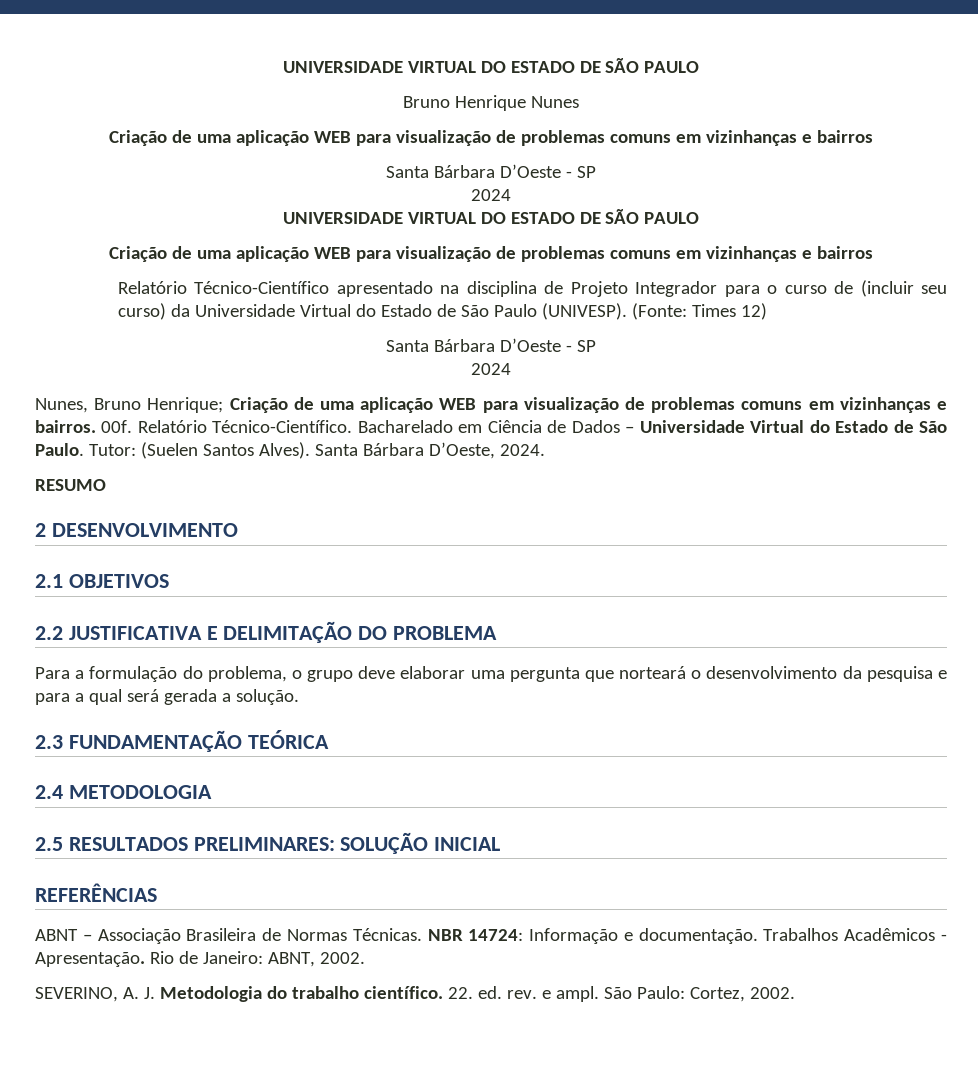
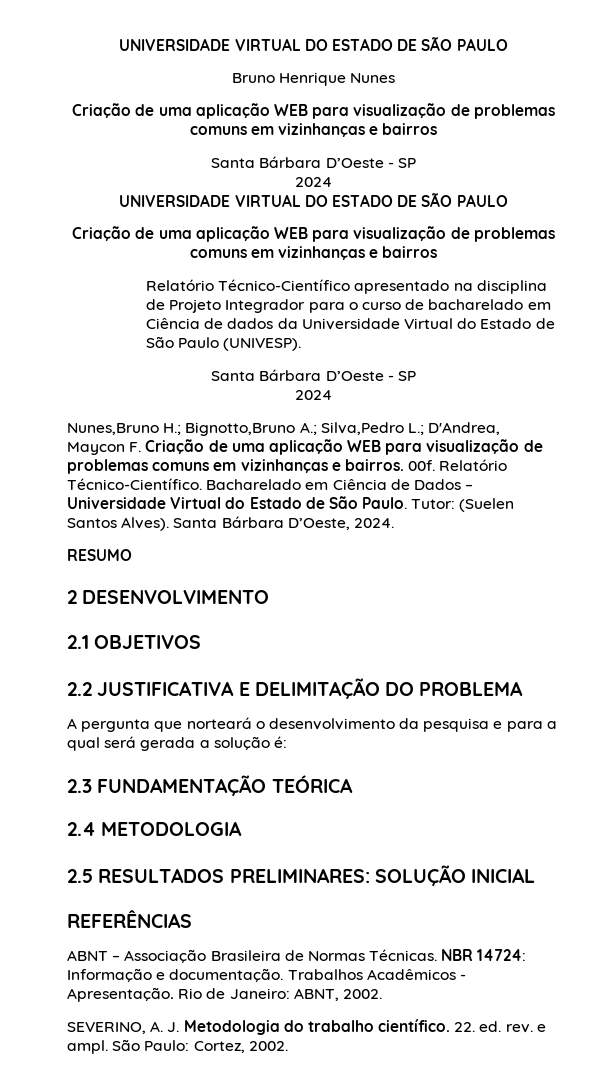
[860,280,947,297] [117,303,166,320] (incluir seu curso) -> [428,299,551,310] [146,318,274,329] bacharelado em Ciência de dados
[631,303,767,320] [386,338,596,352] [471,363,511,375] [35,397,224,413] (Fonte: Times 12) // Santa Bárbara D’Oeste - SP // 2024 // Nunes, Bruno Henrique; -> [211,369,416,381] [295,390,332,400] [67,422,501,436] [67,442,142,455] // Santa Bárbara D’Oeste - SP // 2024 // Nunes,Bruno H.; Bignotto,Bruno A.; Silva,Pedro L.; D'Andrea, Maycon F.
[35,666,505,682] Para a formulação do problema, o grupo deve elaborar uma -> [67,718,77,729] A
[235,689,299,705] solução. -> [213,736,287,750] solução é:

